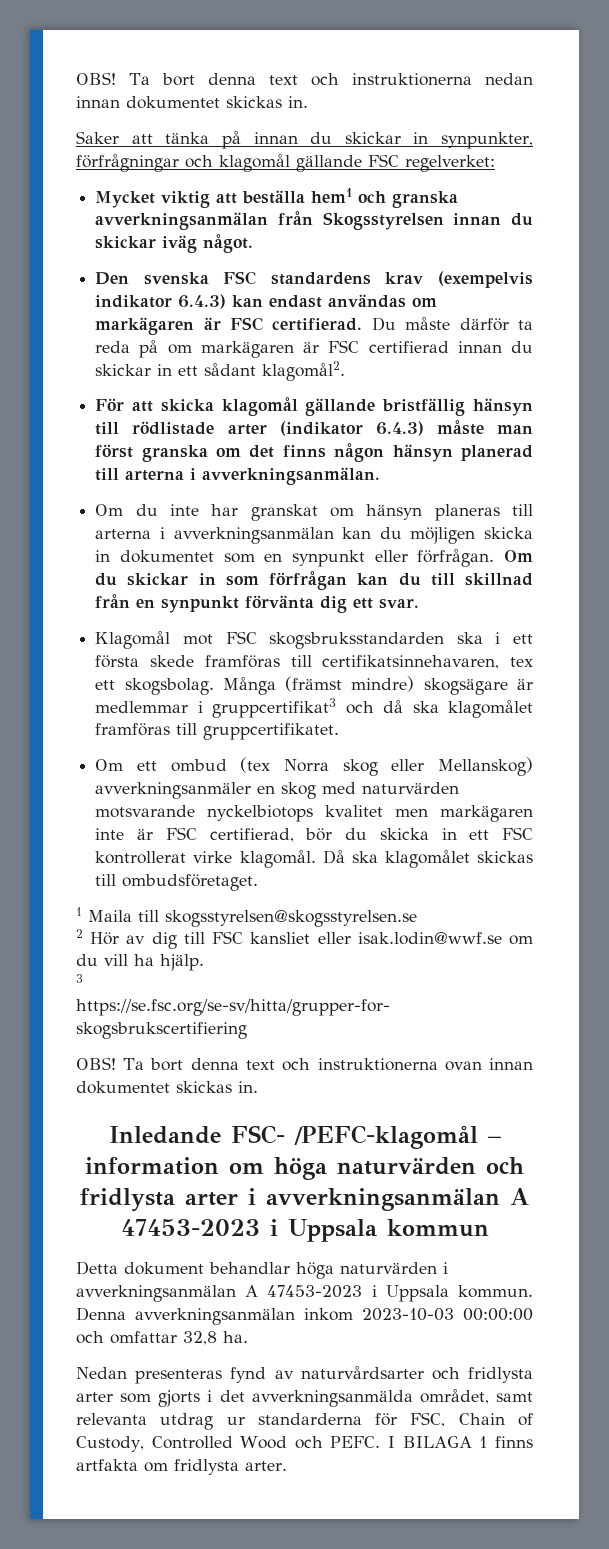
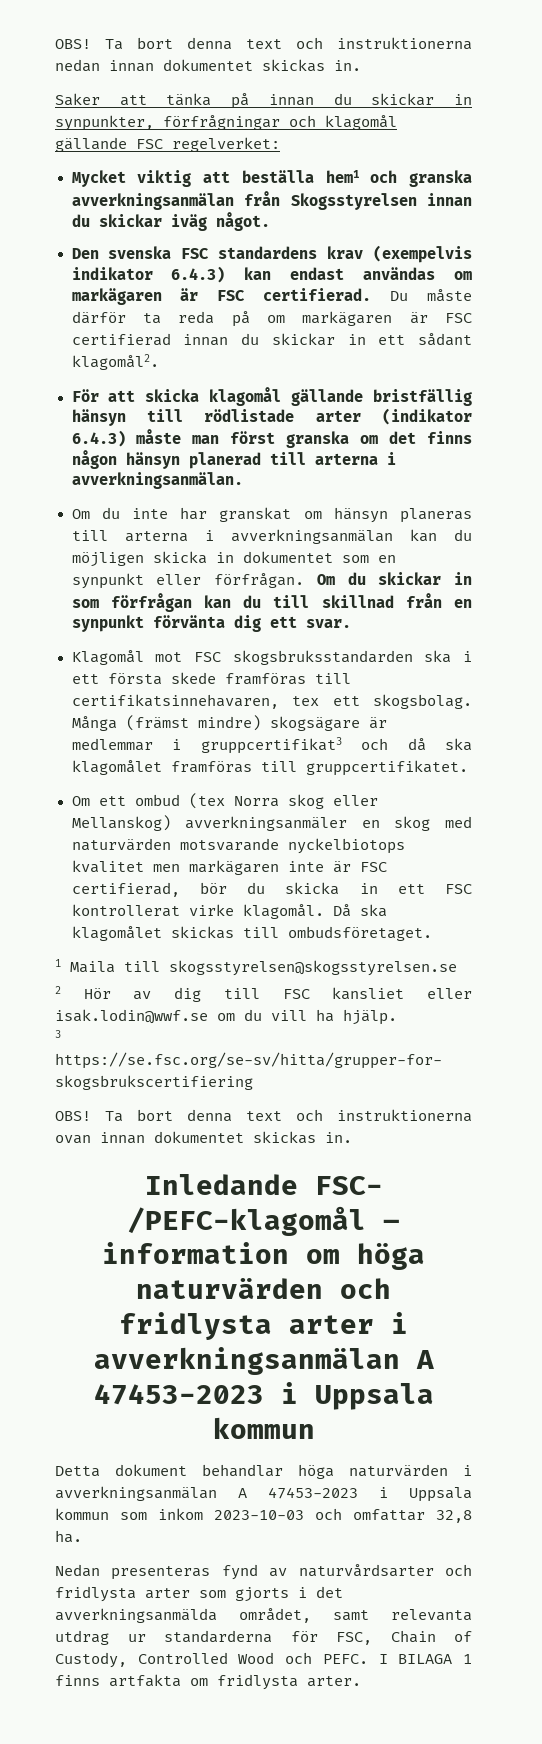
[457,1285,533,1298] [76,1307,295,1325] kommun. Denna avverkningsanmälan -> [55,1508,147,1520] kommun som
[463,1308,533,1321] 00:00:00 -> (304, 1515) none

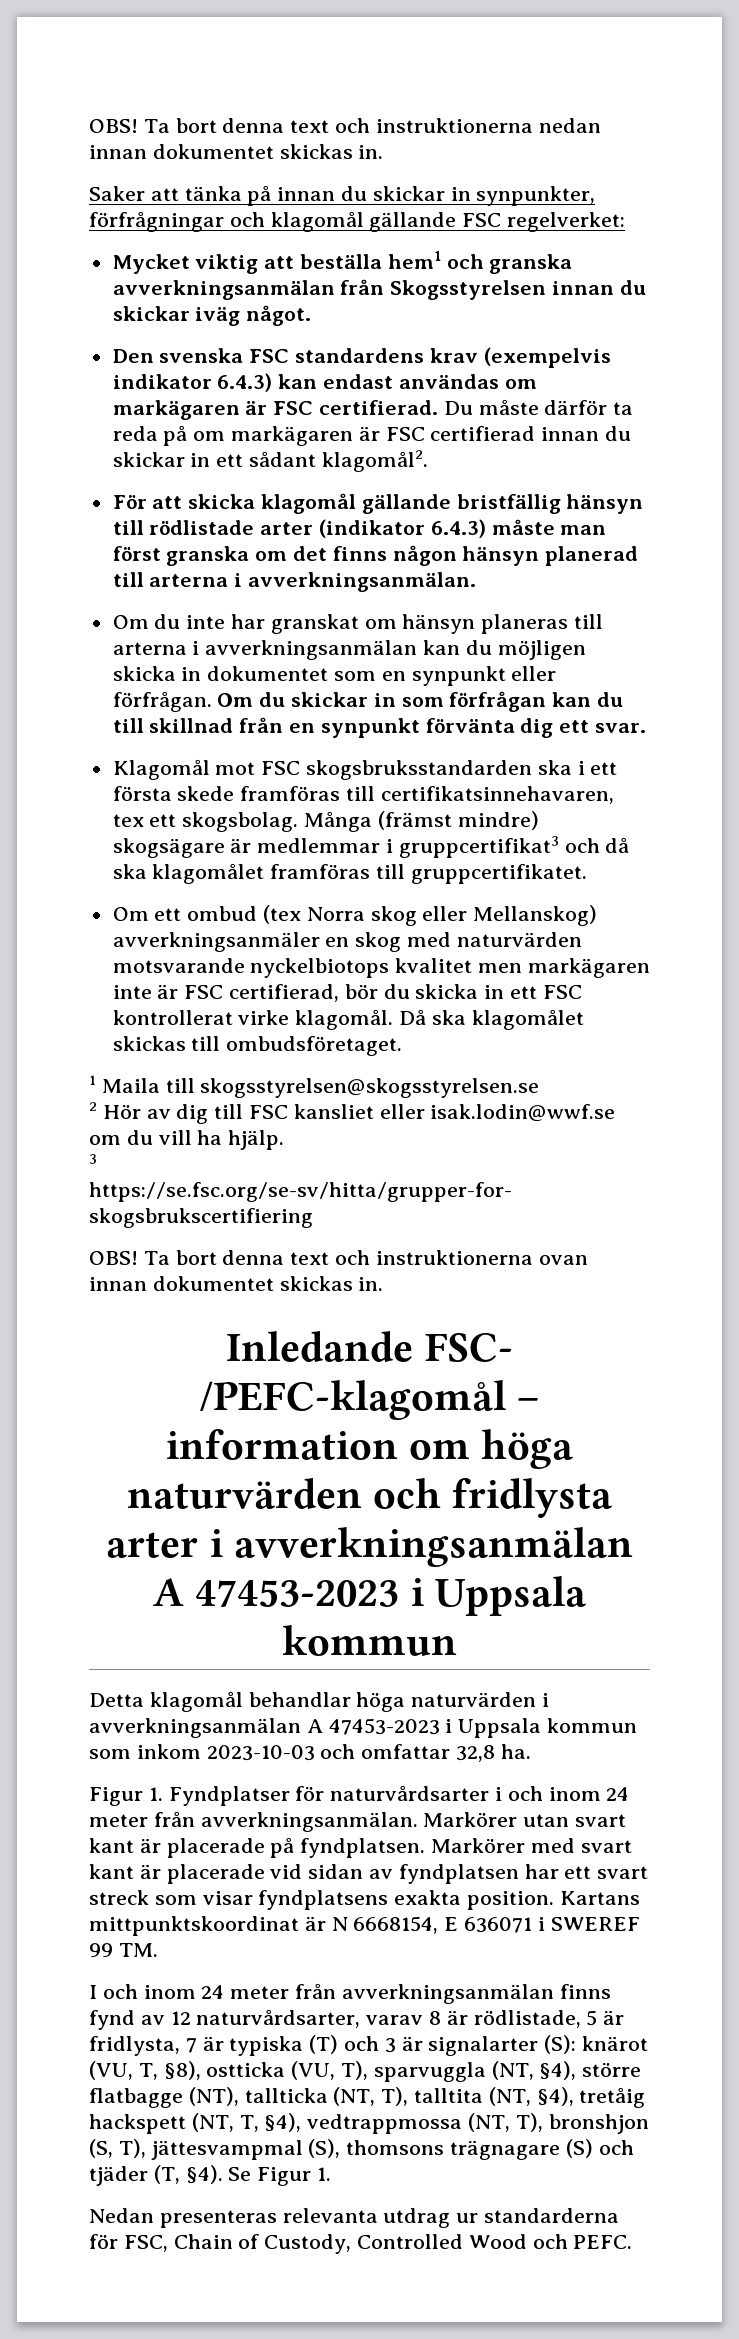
[115,1464,187,1476] dokument -> [149,1691,243,1712] klagomål
[55,1564,472,1580] [55,1586,343,1602] [55,1608,369,1623] Nedan presenteras fynd av naturvårdsarter och fridlysta arter som gjorts i det avverkningsanmälda området, samt -> [89,1785,630,1806] [89,1811,627,1832] [89,1837,632,1858] [89,1864,649,1884] [89,1890,640,1910] [89,1916,640,1936] [89,1943,158,1957] [89,1983,611,2004] [89,2009,625,2030] [89,2035,649,2056] [89,2061,642,2082] [89,2087,646,2108] [89,2113,649,2134] [89,2139,634,2160] [89,2165,332,2186] [89,2208,277,2228] Figur 1. Fyndplatser för naturvårdsarter i och inom 24 meter från avverkningsanmälan. Markörer utan svart kant är placerade på fyndplatsen. Markörer med svart kant är placerade vid sidan av fyndplatsen har ett svart streck som visar fyndplatsens exakta position. Kartans mittpunktskoordinat är N 6668154, E 636071 i SWEREF 99 TM. // I och inom 24 meter från avverkningsanmälan finns fynd av 12 naturvårdsarter, varav 8 är rödlistade, 5 är fridlysta, 7 är typiska (T) och 3 är signalarter (S): knärot (VU, T, §8), ostticka (VU, T), sparvuggla (NT, §4), större flatbagge (NT), tallticka (NT, T), talltita (NT, §4), tretåig hackspett (NT, T, §4), vedtrappmossa (NT, T), bronshjon (S, T), jättesvampmal (S), thomsons trägnagare (S) och tjäder (T, §4). Se Figur 1. // Nedan presenteras
[378,1654,473,1664] [55,1674,361,1690] I BILAGA 1 finns artfakta om fridlysta arter. -> (633, 2242) none

